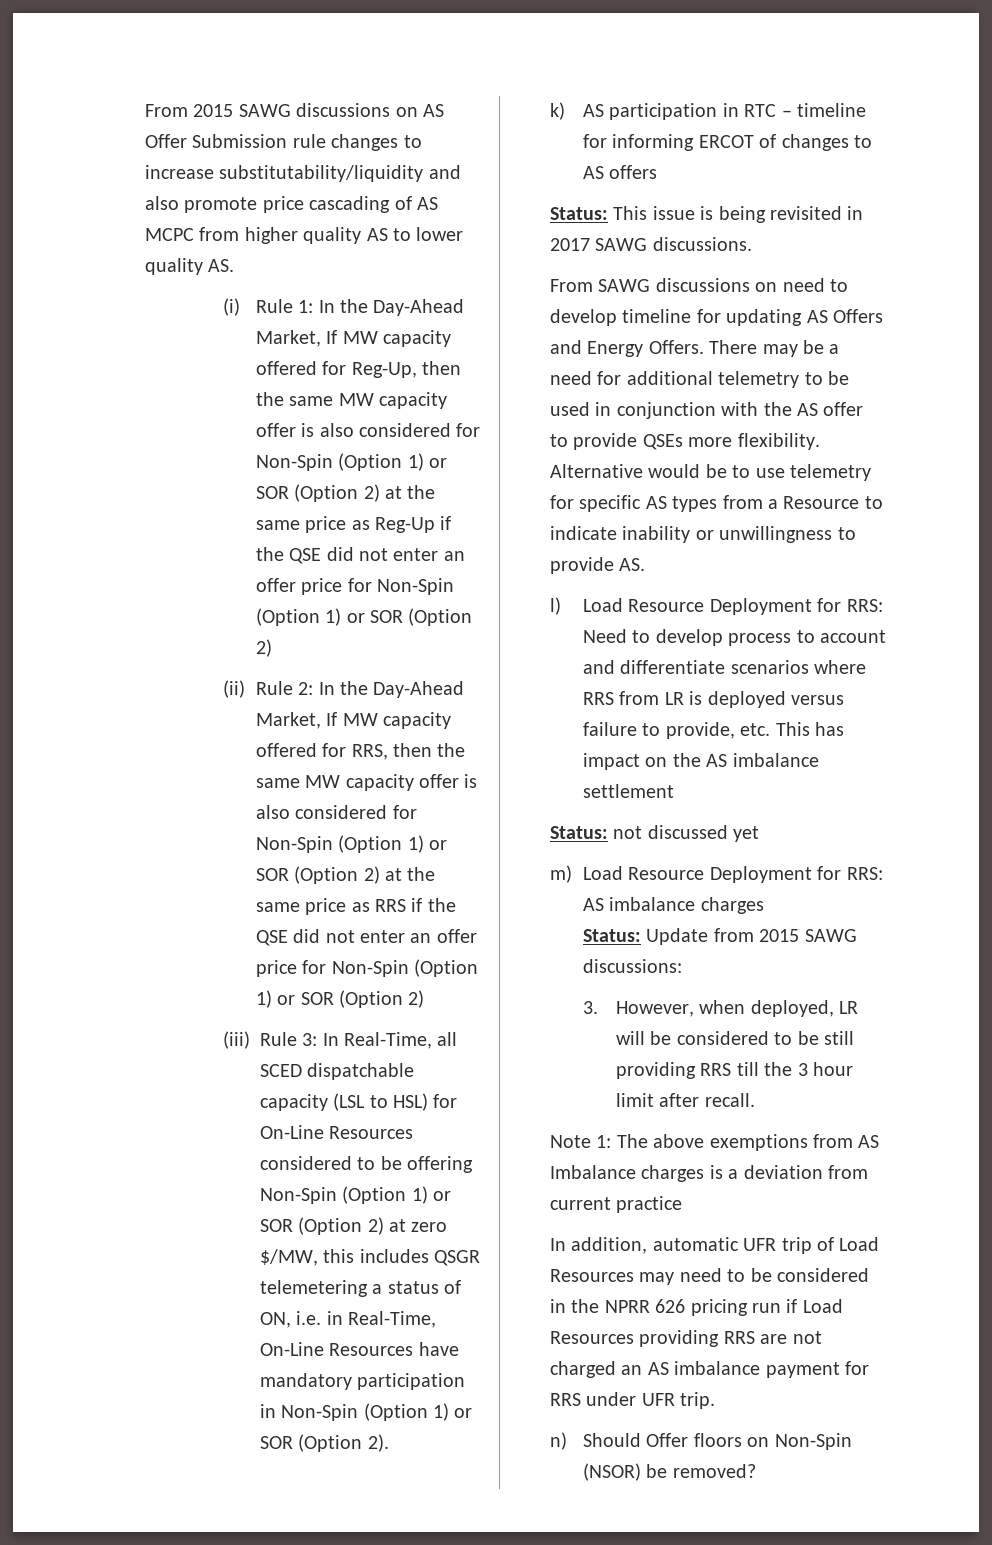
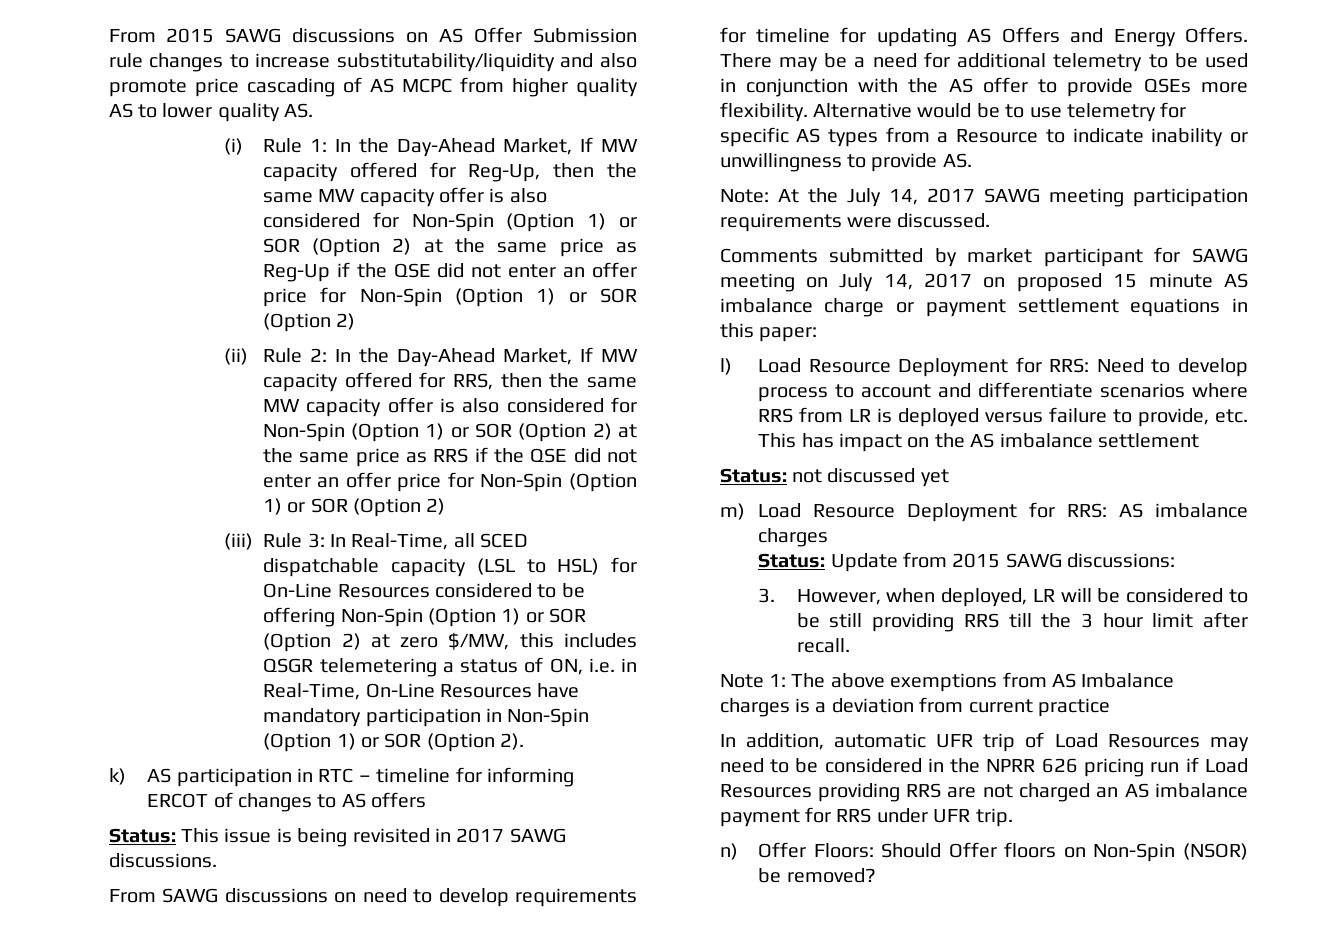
(617, 317) none -> [515,888,637,907] [719,27,746,43] requirements for
(646, 564) none -> [719,188,1248,207] [719,213,991,232] [719,247,1248,267] [719,273,1248,292] [719,298,1248,317] [719,323,817,342] // Note: At the July 14, 2017 SAWG meeting participation requirements were discussed. // Comments submitted by market participant for SAWG meeting on July 14, 2017 on proposed 15 minute AS imbalance charge or payment settlement equations in this paper:
(567, 1441) none -> [758,842,874,858] Offer Floors:

